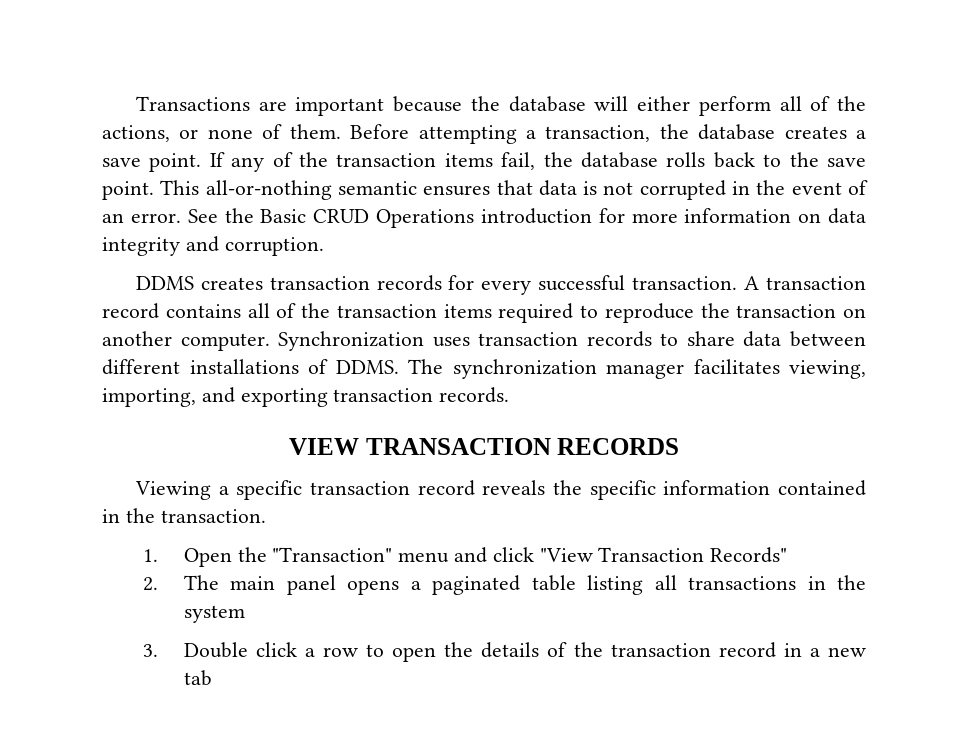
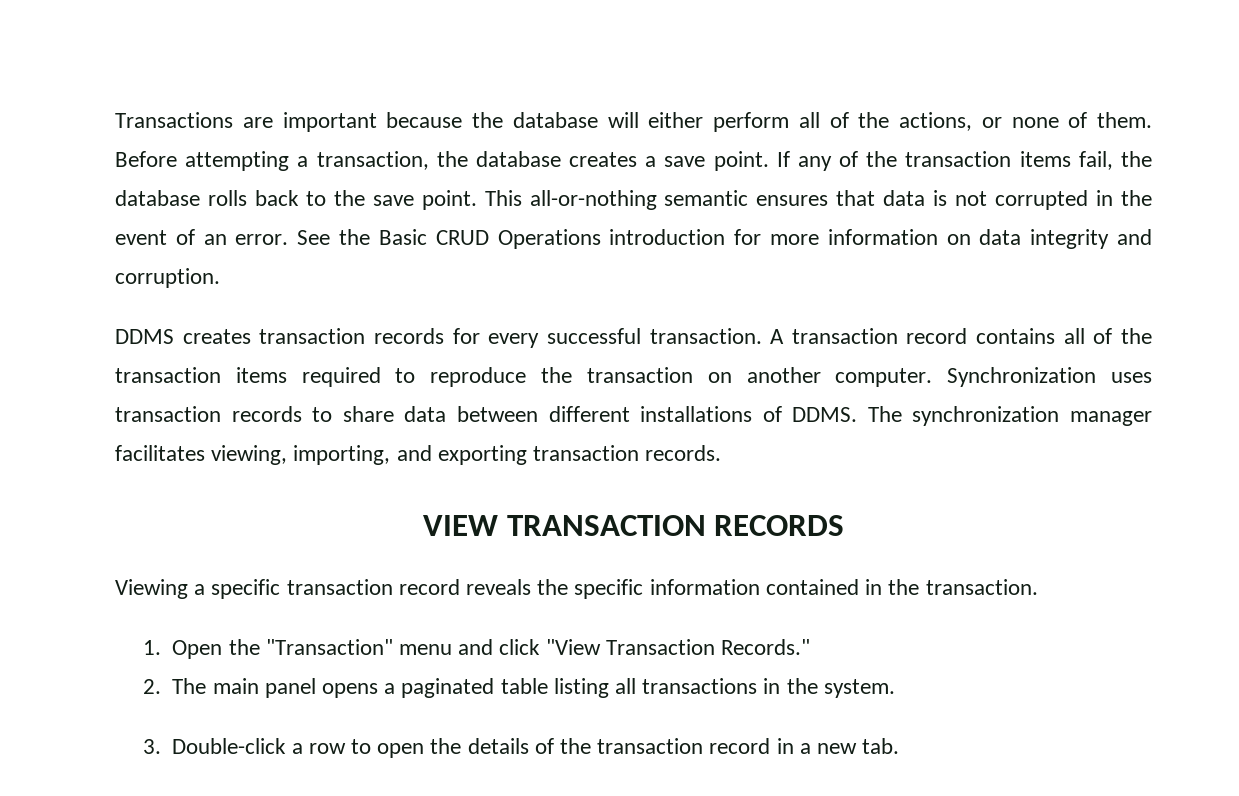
[710,547,788,563] Records" -> [721,639,811,655] Records."
[183,605,245,623] system -> [823,679,895,698] system.
[183,642,297,658] Double click -> [172,738,287,754] Double-click
[183,670,212,686] tab -> [862,738,900,754] tab.

